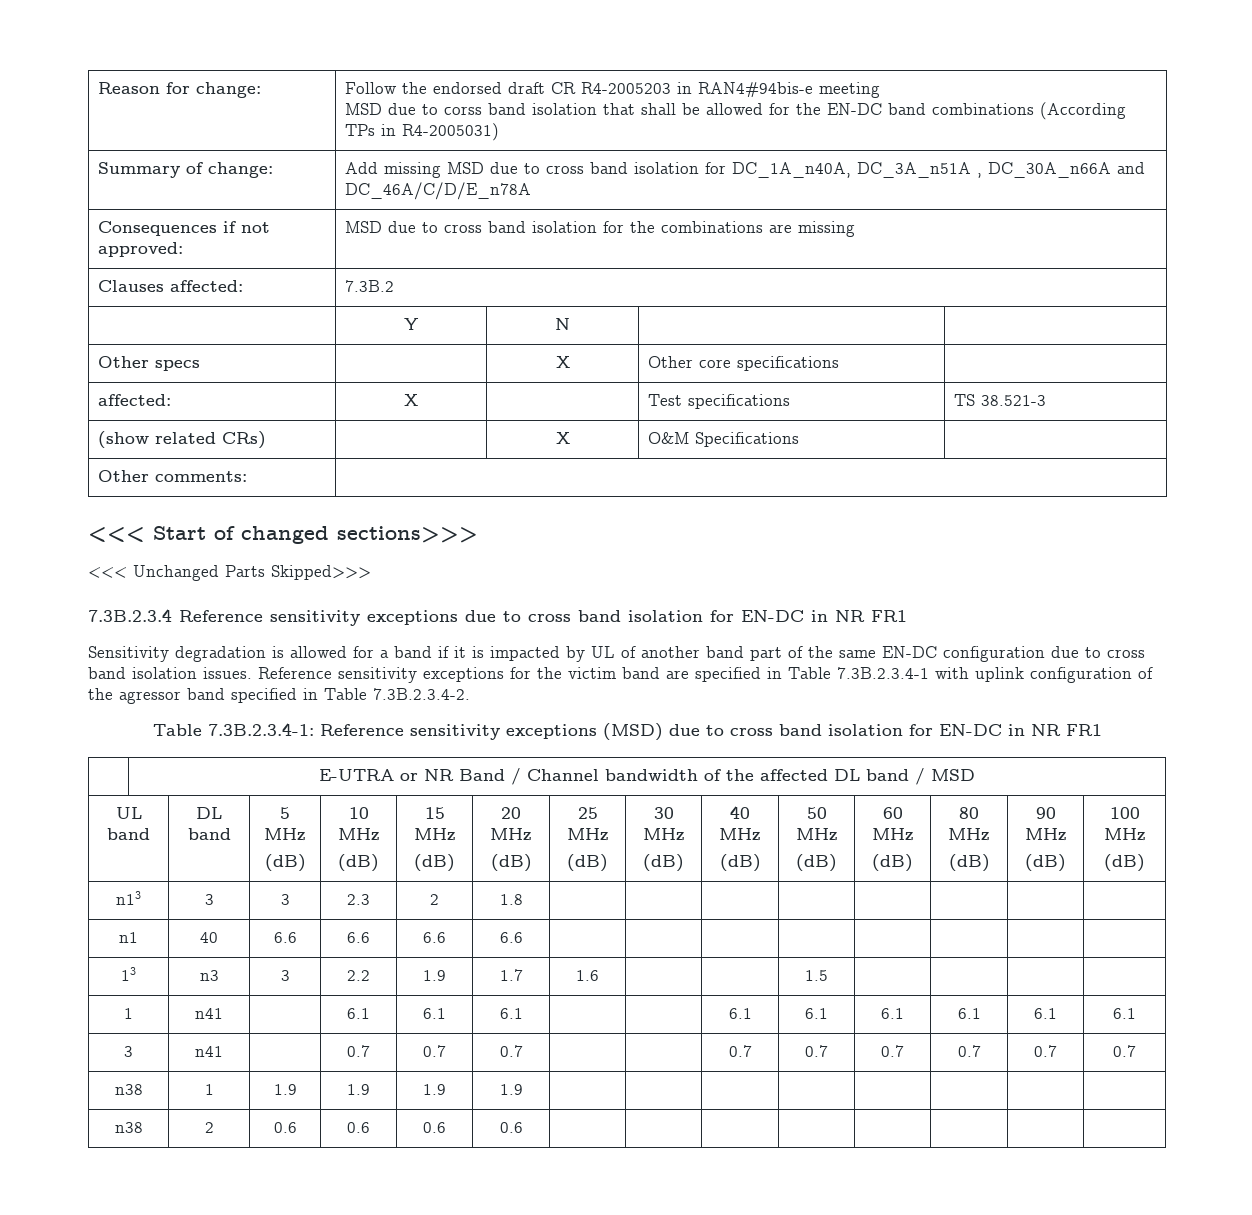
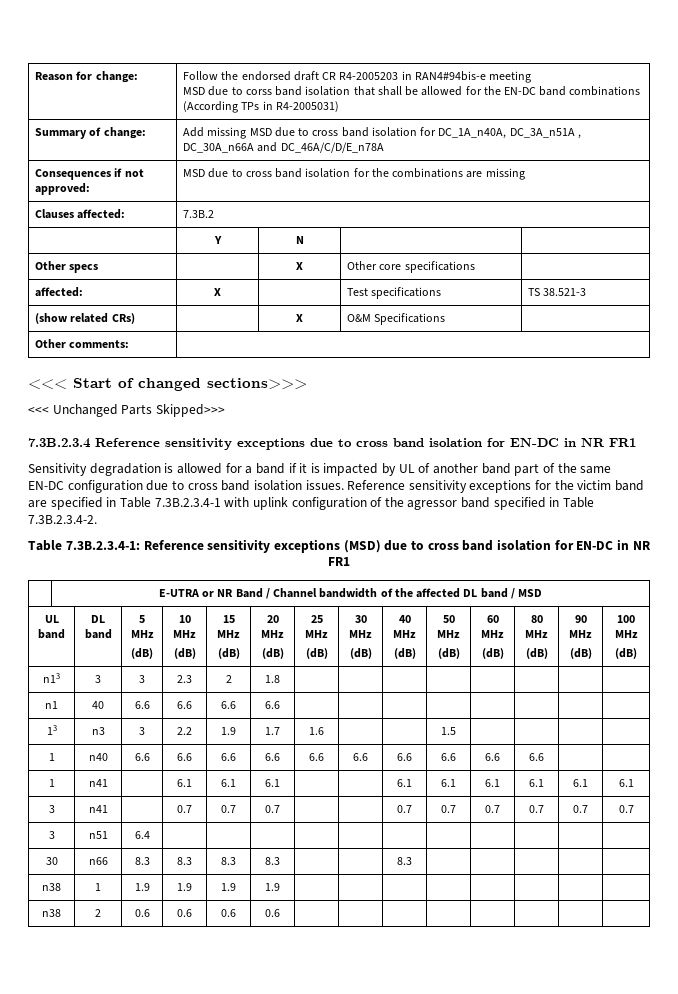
(828, 975) none -> [48,753,55,761] [88,753,108,761] [134,753,150,761] [177,753,192,761] [221,753,236,761] [265,753,280,761] [309,753,324,761] [353,753,368,761] [397,753,412,761] [441,753,456,761] [485,753,500,761] [529,753,544,761] // 1 | n40 | 6.6 | 6.6 | 6.6 | 6.6 | 6.6 | 6.6 | 6.6 | 6.6 | 6.6 | 6.6 | |
(1136, 1051) none -> [48,831,55,839] [88,831,108,839] [134,831,150,839] [45,857,58,865] [88,857,108,865] [134,857,150,865] [177,857,192,865] [221,857,236,865] [265,857,280,865] [397,857,412,865] // 3 | n51 | 6.4 | | | | | | | | | | | // 30 | n66 | 8.3 | 8.3 | 8.3 | 8.3 | | | 8.3 | | | | |

